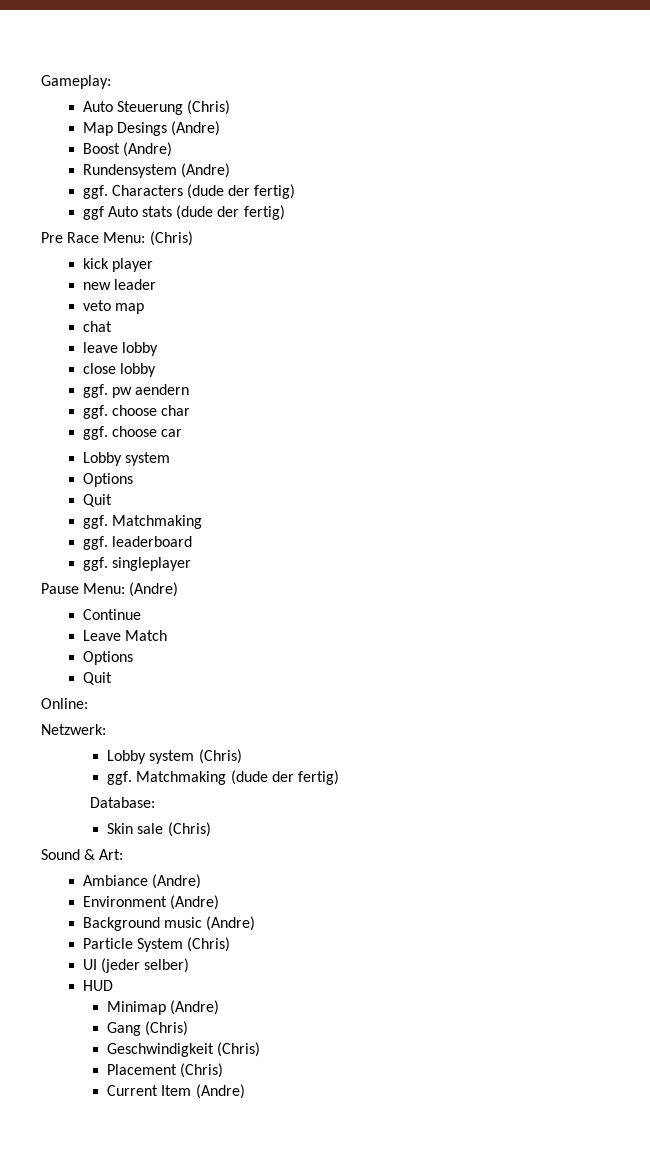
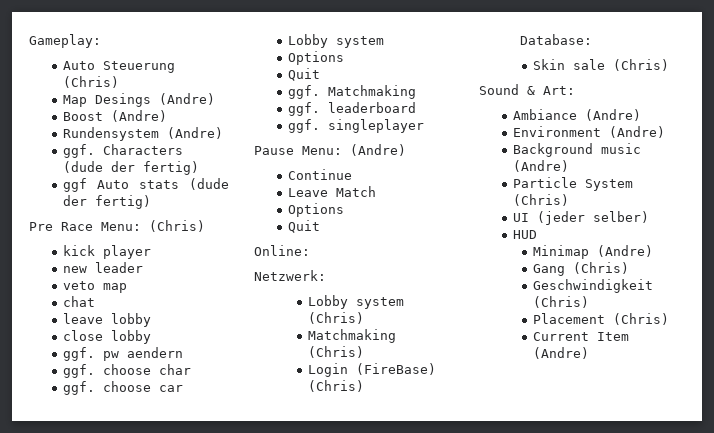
[107,770,339,785] ggf. Matchmaking (dude der fertig) -> [308,329,397,343] [308,346,365,358] [308,363,437,377] [308,380,365,392] Matchmaking (Chris) // Login (FireBase) (Chris)

